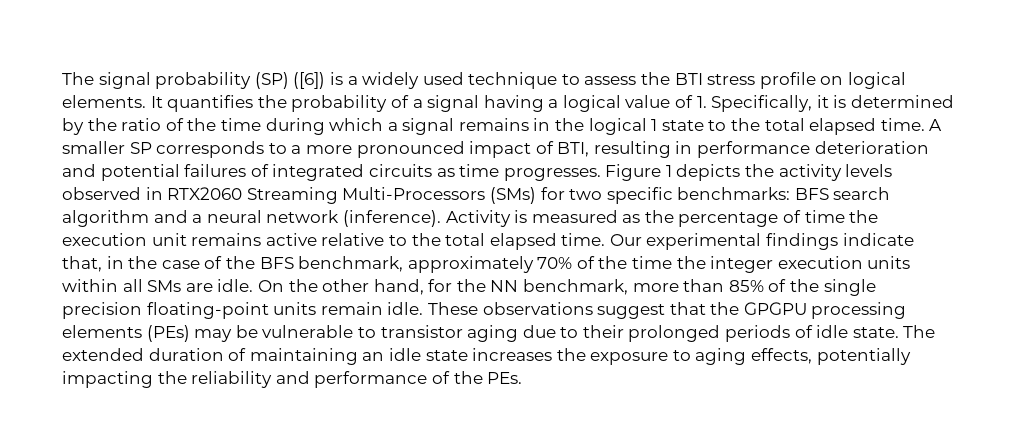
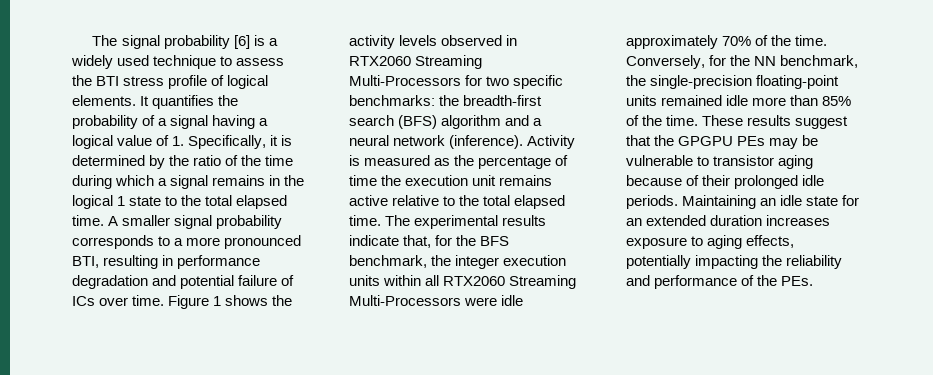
[254,72,326,89] (SP) ([6]) -> [233,35,250,49] [6]
[820,76,844,85] on -> [211,75,225,86] of
[129,142,152,154] SP -> [174,215,283,229] signal probability
[469,141,554,158] impact of -> (302, 242) none
[814,141,929,154] deterioration -> [72,275,148,289] degradation
[184,164,601,181] failures of integrated circuits as time progresses. -> [238,275,295,286] [72,295,165,306] failure of ICs over time.
[676,164,741,181] depicts -> [225,295,269,306] shows
[489,187,536,204] (SMs) -> (461, 80) none
[794,187,891,200] BFS search -> [439,95,543,106] [349,115,438,129] the breadth-first search (BFS)
[609,233,914,250] [62,256,673,273] Our experimental findings indicate that, in the case of the BFS benchmark, approximately 70% of the time -> [385,215,547,229] [349,235,510,248] [349,255,427,268] The experimental results indicate that, for the BFS benchmark,
[147,279,629,295] SMs are idle. On the other hand, for the NN benchmark, -> [443,275,577,289] [349,295,524,306] [626,35,828,49] [626,55,859,69] [626,75,840,89] [626,95,749,106] RTX2060 Streaming Multi-Processors were idle approximately 70% of the time. Conversely, for the NN benchmark, the single-precision floating-point units remained idle
[823,279,876,296] [62,302,593,319] single precision floating-point units remain idle. These observations -> [666,115,792,126] time. These results
[811,302,907,319] [62,325,190,342] processing elements (PEs) -> [737,136,766,146] PEs
[522,325,936,342] [62,348,586,365] due to their prolonged periods of idle state. The extended duration of maintaining an idle state increases the -> [626,175,825,189] [626,195,860,209] [626,215,831,226] because of their prolonged idle periods. Maintaining an idle state for an extended duration increases

